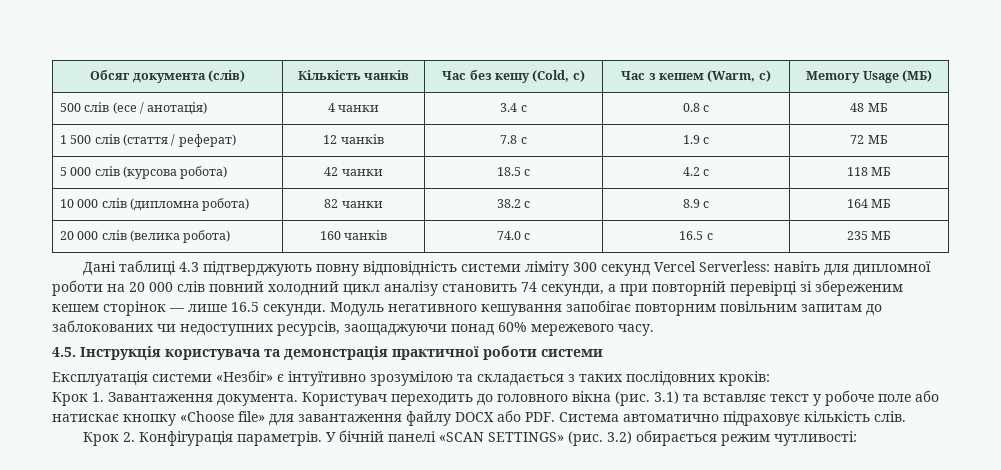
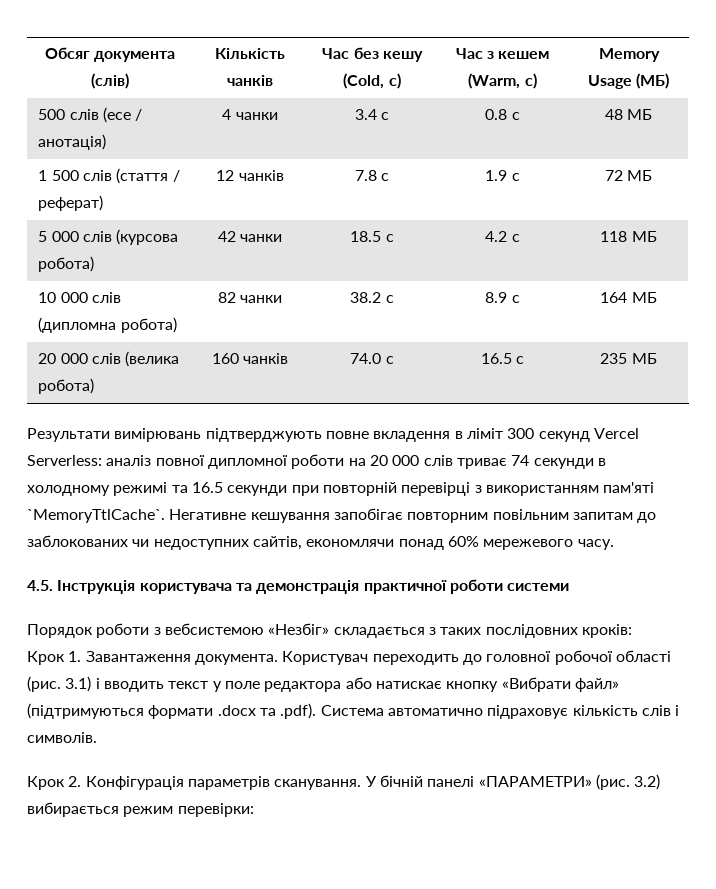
[83,260,570,276] Дані таблиці 4.3 підтверджують повну відповідність системи ліміту -> [27,428,503,442] Результати вимірювань підтверджують повне вкладення в ліміт
[774,261,850,276] навіть для -> [106,455,205,466] аналіз повної
[209,280,903,296] [52,301,477,316] повний холодний цикл аналізу становить 74 секунди, а при повторній перевірці зі збереженим кешем сторінок — лише 16.5 секунди. Модуль негативного -> [456,455,606,469] [27,482,655,496] [27,509,247,523] триває 74 секунди в холодному режимі та 16.5 секунди при повторній перевірці з використанням пам'яті `MemoryTtlCache`. Негативне
[277,321,447,336] ресурсів, заощаджуючи -> [252,536,395,550] сайтів, економлячи
[52,370,473,386] Експлуатація системи «Незбіг» є інтуїтивно зрозумілою та -> [27,623,330,638] Порядок роботи з вебсистемою «Незбіг»
[497,390,939,406] [52,410,555,426] головного вікна (рис. 3.1) та вставляє текст у робоче поле або натискає кнопку «Choose file» для завантаження файлу DOCX або PDF. -> [486,650,671,665] [27,676,619,692] [27,703,317,719] головної робочої області (рис. 3.1) і вводить текст у поле редактора або натискає кнопку «Вибрати файл» (підтримуються формати .docx та .pdf).
[874,411,906,422] слів. -> [641,705,680,716] [27,732,97,743] слів і символів.
[237,431,323,446] параметрів. -> [187,776,362,790] параметрів сканування.
[439,430,858,446] «SCAN SETTINGS» (рис. 3.2) обирається режим чутливості: -> [478,774,661,790] [27,802,254,817] «ПАРАМЕТРИ» (рис. 3.2) вибирається режим перевірки:

